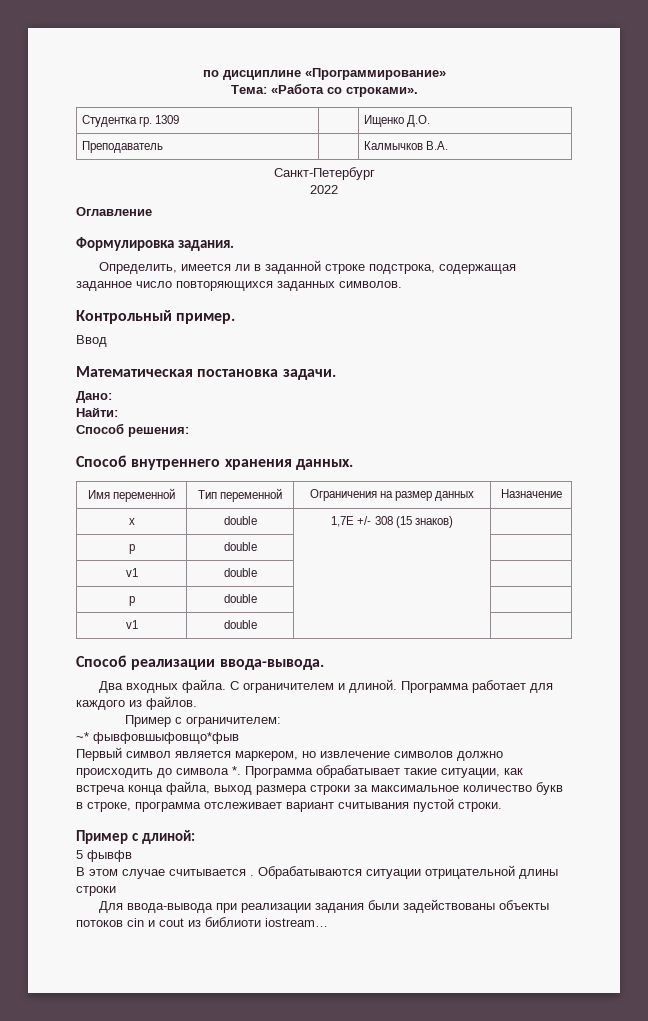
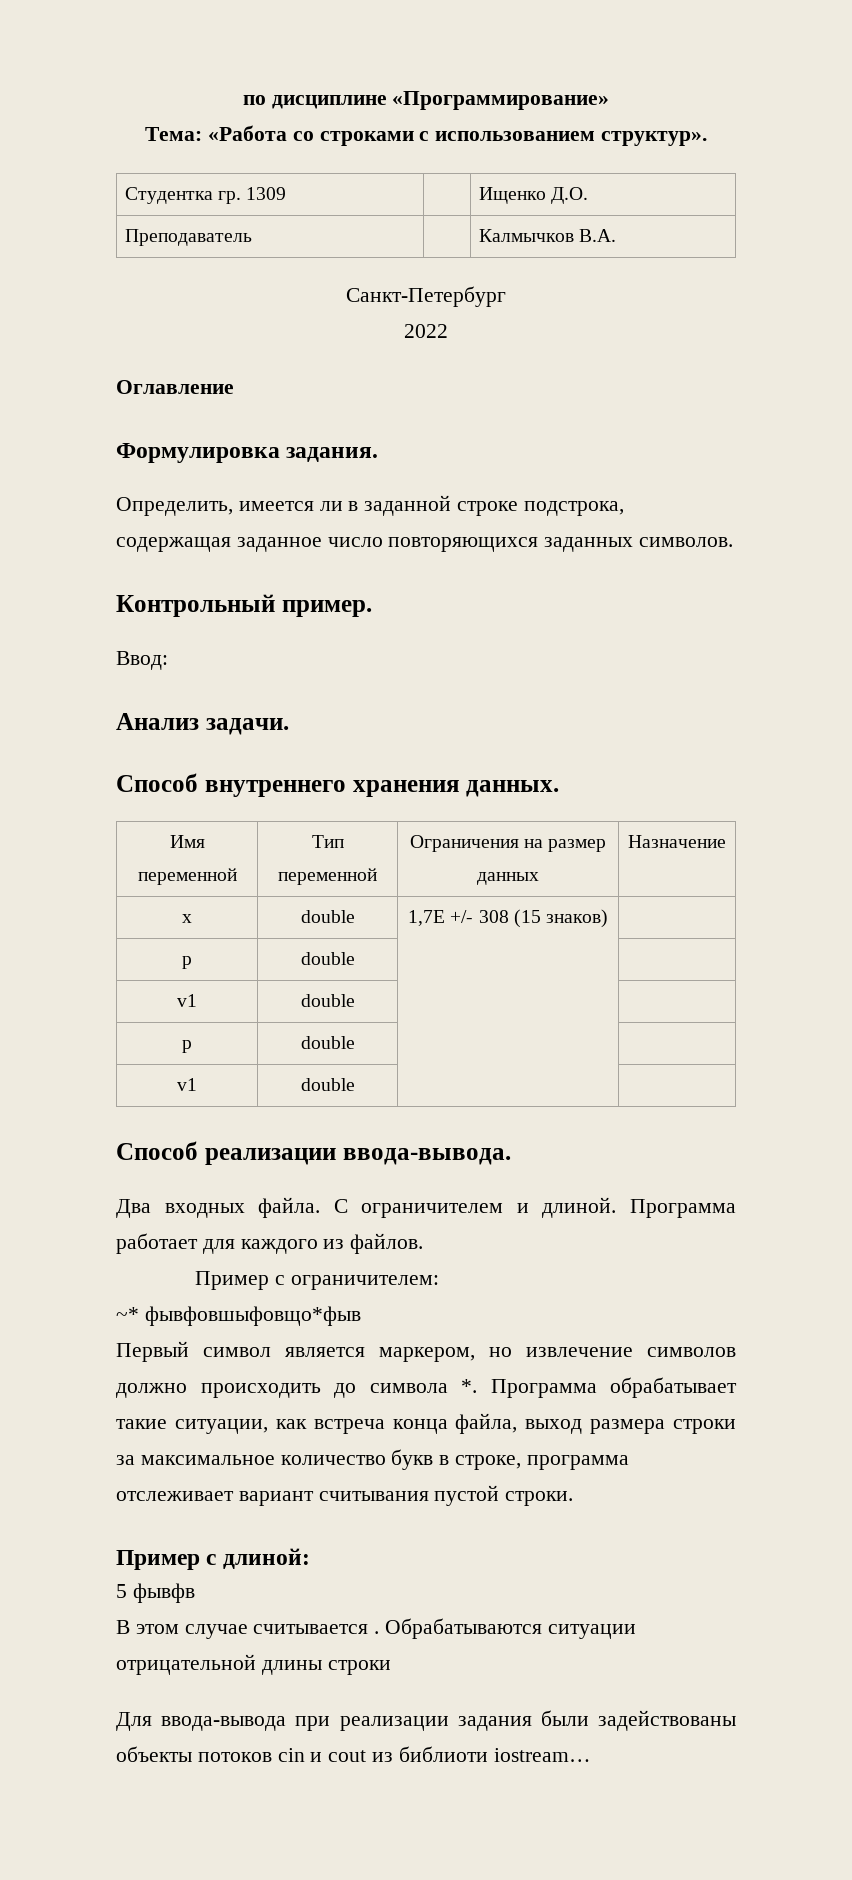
[345,87,418,97] строками». -> [319,131,707,146] строками с использованием структур».
[76,335,107,347] [76,366,336,380] [76,391,112,403] [76,407,118,417] [76,423,189,437] Ввод // Математическая постановка задачи. // Дано: // Найти: // Способ решения: -> [116,651,168,670] [116,713,289,735] Ввод: // Анализ задачи.

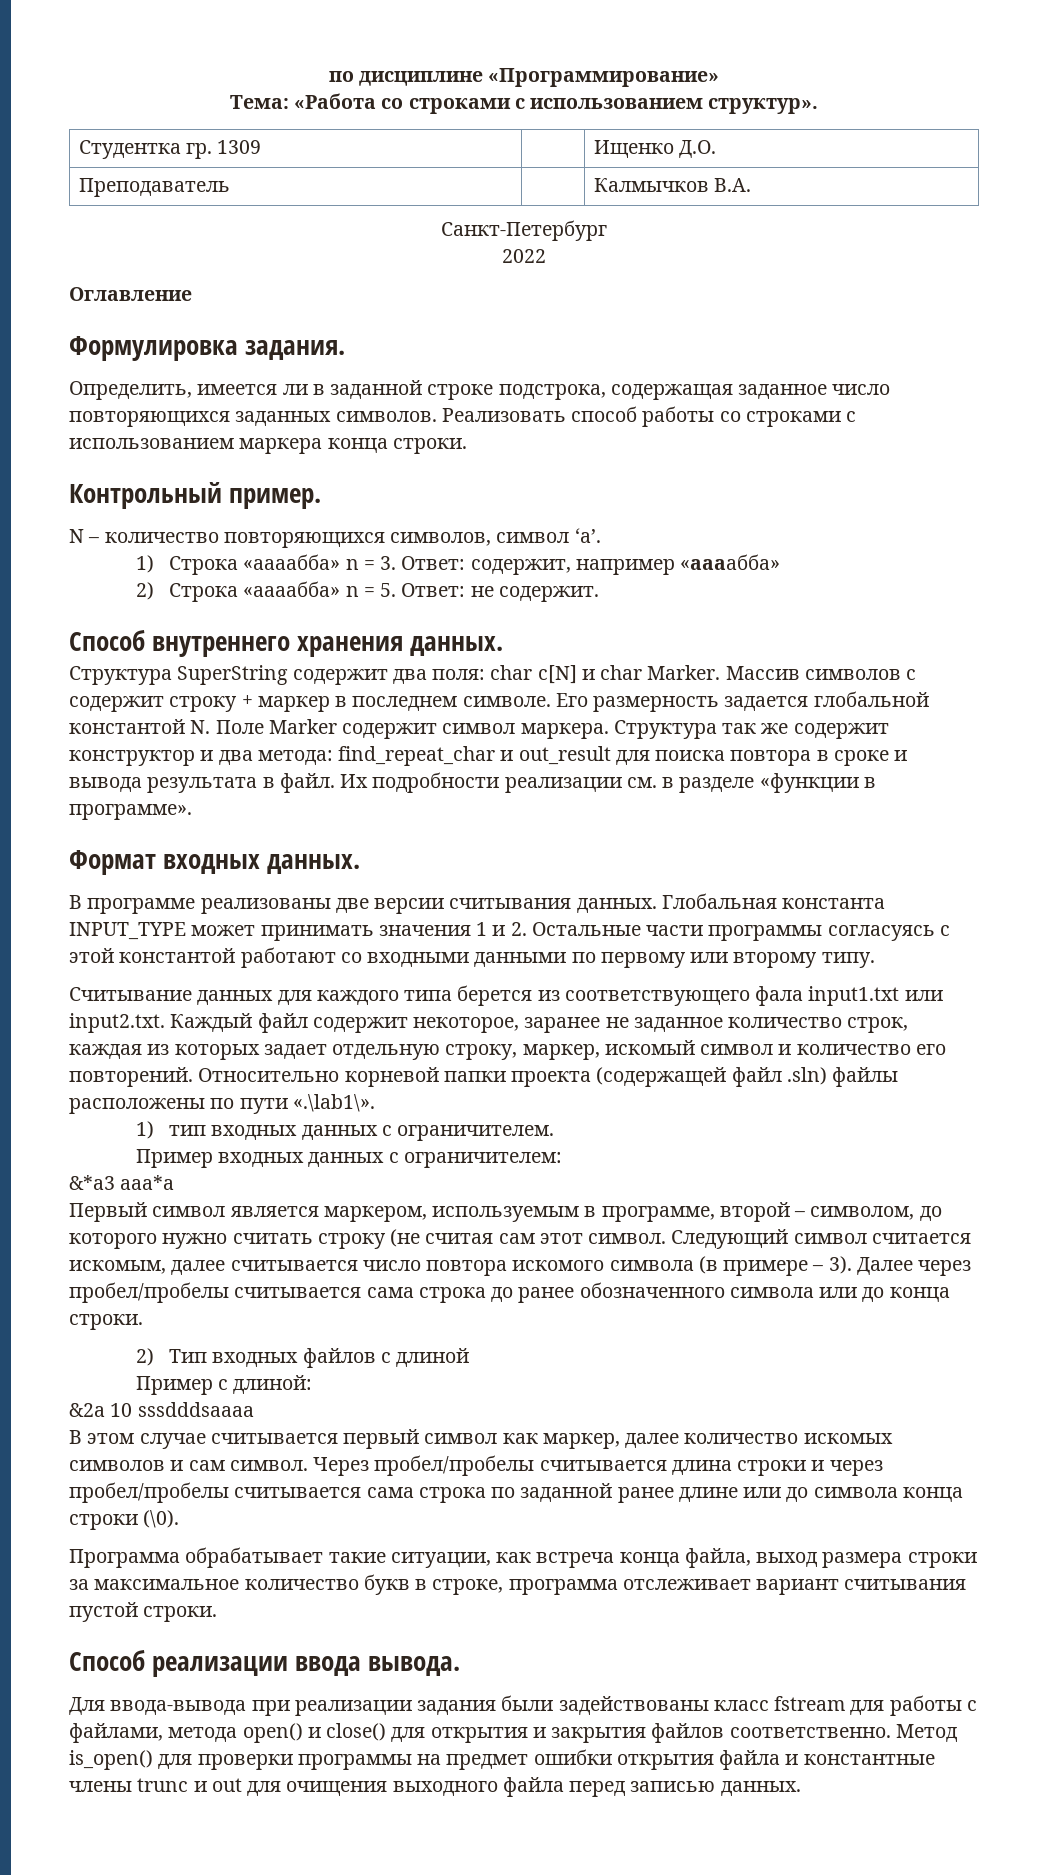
[116,594,372,617] [116,651,168,670] [116,713,289,735] [116,773,560,797] [169,835,205,848] [137,868,237,885] [311,835,344,848] [278,868,377,885] [409,835,607,852] [477,872,539,885] [628,835,726,848] [182,914,192,923] [300,910,355,923] [407,909,609,928] [182,956,192,969] [300,952,355,965] [177,994,197,1007] [300,994,355,1007] [182,1040,192,1053] [300,1036,355,1049] [177,1078,197,1091] [300,1078,355,1091] [116,1141,511,1165] [116,1197,736,1218] [116,1233,424,1254] [195,1271,270,1290] // Контрольный пример. // Ввод: // Анализ задачи. // Способ внутреннего хранения данных. // Имя переменной | Тип переменной | Ограничения на размер данных | Назначение // x | double | 1,7E +/- 308 (15 знаков) | // p | double | | // v1 | double | | // p | double | | // v1 | double | | // Способ реализации ввода-вывода. // Два входных файла. С ограничителем и длиной. Программа работает для каждого из файлов. // Пример -> [441,406,857,427] [69,438,467,454] [69,482,322,509] [69,528,601,548] [135,554,781,575] [135,581,599,602] [69,630,504,657] [69,665,917,685] [69,691,929,712] [69,719,889,739] [69,746,908,766] [69,772,876,793] [69,804,192,820] [69,850,361,875] [69,893,886,914] [69,922,950,941] [69,947,875,968] [69,985,943,1006] [69,1013,909,1033] [69,1040,946,1060] [69,1067,899,1087] [69,1094,375,1114] [135,1121,555,1141] [135,1149,385,1168] Реализовать способ работы со строками с использованием маркера конца строки. // Контрольный пример. // N – количество повторяющихся символов, символ ‘a’. // 1) Строка «аааабба» n = 3. Ответ: содержит, например «аааабба» // 2) Строка «аааабба» n = 5. Ответ: не содержит. // Способ внутреннего хранения данных. // Структура SuperString содержит два поля: char c[N] и char Marker. Массив символов с содержит строку + маркер в последнем символе. Его размерность задается глобальной константой N. Поле Marker содержит символ маркера. Структура так же содержит конструктор и два метода: find_repeat_char и out_result для поиска повтора в сроке и вывода результата в файл. Их подробности реализации см. в разделе «функции в программе». // Формат входных данных. // В программе реализованы две версии считывания данных. Глобальная константа INPUT_TYPE может принимать значения 1 и 2. Остальные части программы согласуясь с этой константой работают со входными данными по первому или второму типу. // Считывание данных для каждого типа берется из соответствующего фала input1.txt или input2.txt. Каждый файл содержит некоторое, заранее не заданное количество строк, каждая из которых задает отдельную строку, маркер, искомый символ и количество его повторений. Относительно корневой папки проекта (содержащей файл .sln) файлы расположены по пути «.\lab1\». // 1) тип входных данных с ограничителем. // Пример входных данных
[116,1306,361,1326] ~* фывфовшыфовщо*фыв -> [69,1175,175,1190] &*a3 aaa*a
[489,1347,736,1357] [116,1379,477,1398] но извлечение символов должно происходить до символа *. -> [432,1202,942,1222] [69,1229,971,1249] [69,1256,972,1276] [69,1282,950,1303] [69,1314,143,1330] [135,1348,470,1368] [135,1375,313,1395] [69,1402,254,1417] [69,1429,893,1449] [69,1455,883,1476] [69,1482,963,1503] [69,1510,180,1530] используемым в программе, второй – символом, до которого нужно считать строку (не считая сам этот символ. Следующий символ считается искомым, далее считывается число повтора искомого символа (в примере – 3). Далее через пробел/пробелы считывается сама строка до ранее обозначенного символа или до конца строки. // 2) Тип входных файлов с длиной // Пример с длиной: // &2a 10 sssdddsaaaa // В этом случае считывается первый символ как маркер, далее количество искомых символов и сам символ. Через пробел/пробелы считывается длина строки и через пробел/пробелы считывается сама строка по заданной ранее длине или до символа конца строки (\0). //
[116,1548,310,1570] [116,1583,195,1603] [116,1618,636,1639] [116,1654,391,1675] Пример с длиной: // 5 фывфв // В этом случае считывается . Обрабатываются ситуации отрицательной длины строки -> [69,1650,461,1677] Способ реализации ввода вывода.
[116,1746,591,1762] объекты потоков cin и cout из библиоти iostream… -> [713,1695,977,1716] [69,1723,957,1743] [69,1749,935,1770] [69,1777,801,1797] класс fstream для работы с файлами, метода open() и close() для открытия и закрытия файлов соответственно. Метод is_open() для проверки программы на предмет ошибки открытия файла и константные члены trunc и out для очищения выходного файла перед записью данных.

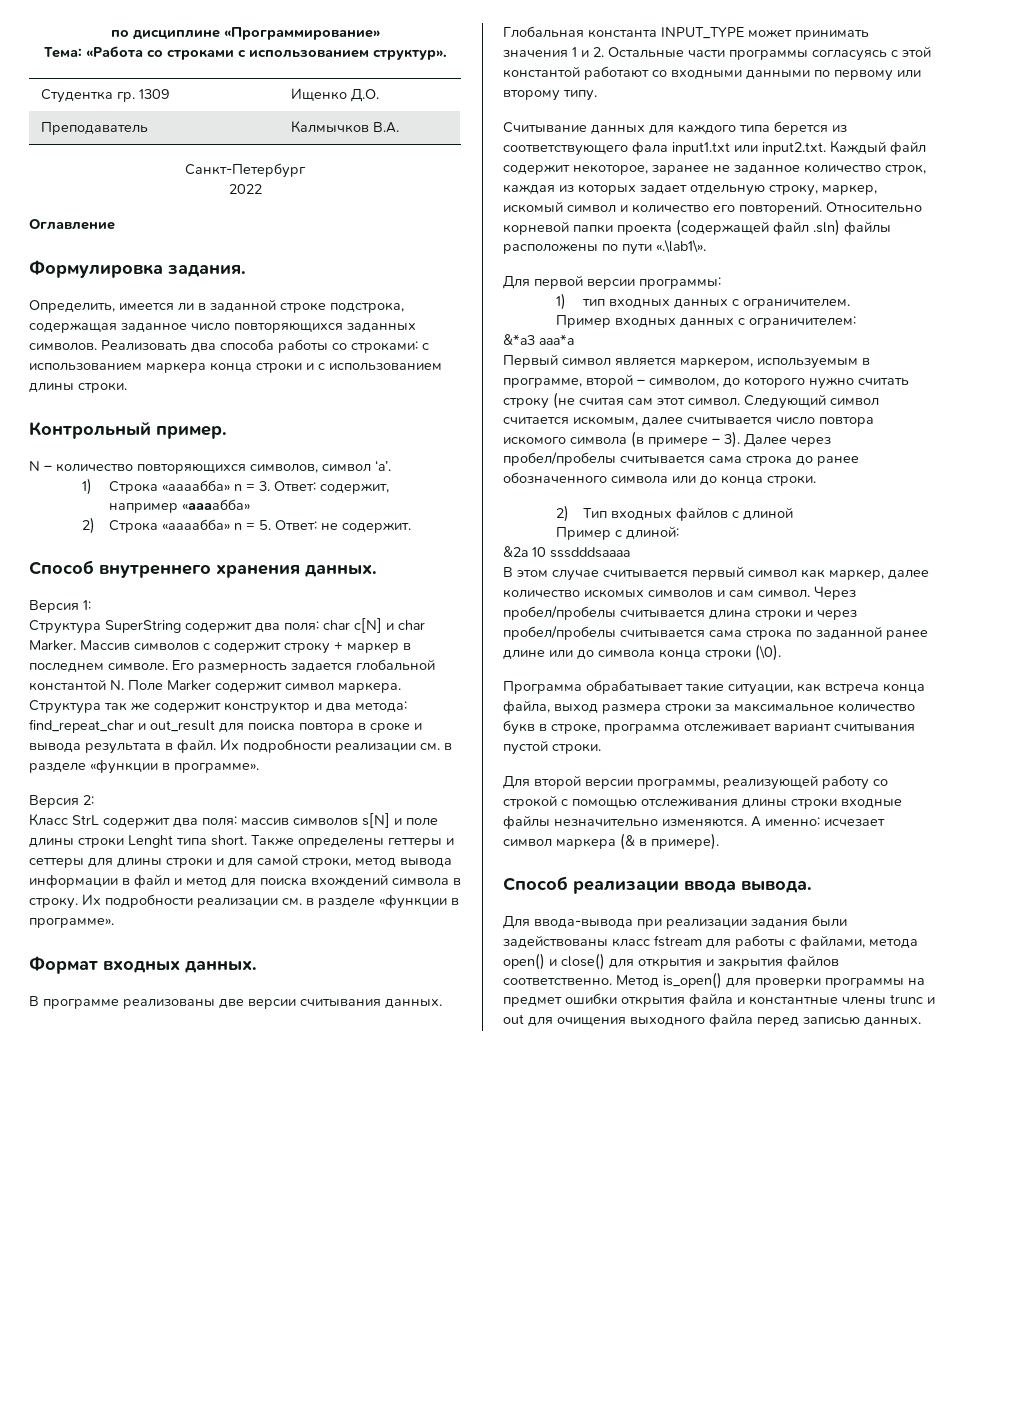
[571,406,638,422] способ -> [191,339,274,352] два способа
[745,411,841,427] строками -> [351,341,418,353] строками:
(388, 445) none -> [256,362,442,373] [29,383,74,392] строки и с использованием длины
(504, 646) none -> [29,600,91,613] // Версия 1:
(192, 812) none -> [29,795,94,808] [29,813,438,828] [29,835,454,848] [29,854,452,868] [29,874,461,888] [29,894,459,909] [29,918,114,928] // Версия 2: // Класс StrL содержит два поля: массив символов s[N] и поле длины строки Lenght типа short. Также определены геттеры и сеттеры для длины строки и для самой строки, метод вывода информации в файл и метод для поиска вхождений символа в строку. Их подробности реализации см. в разделе «функции в программе».
(375, 1103) none -> [503,275,721,289] // Для первой версии программы:
(218, 1614) none -> [503,775,888,790] [503,795,902,809] [503,815,885,829] [503,833,719,850] // Для второй версии программы, реализующей работу со строкой с помощью отслеживания длины строки входные файлы незначительно изменяются. А именно: исчезает символ маркера (& в примере).

